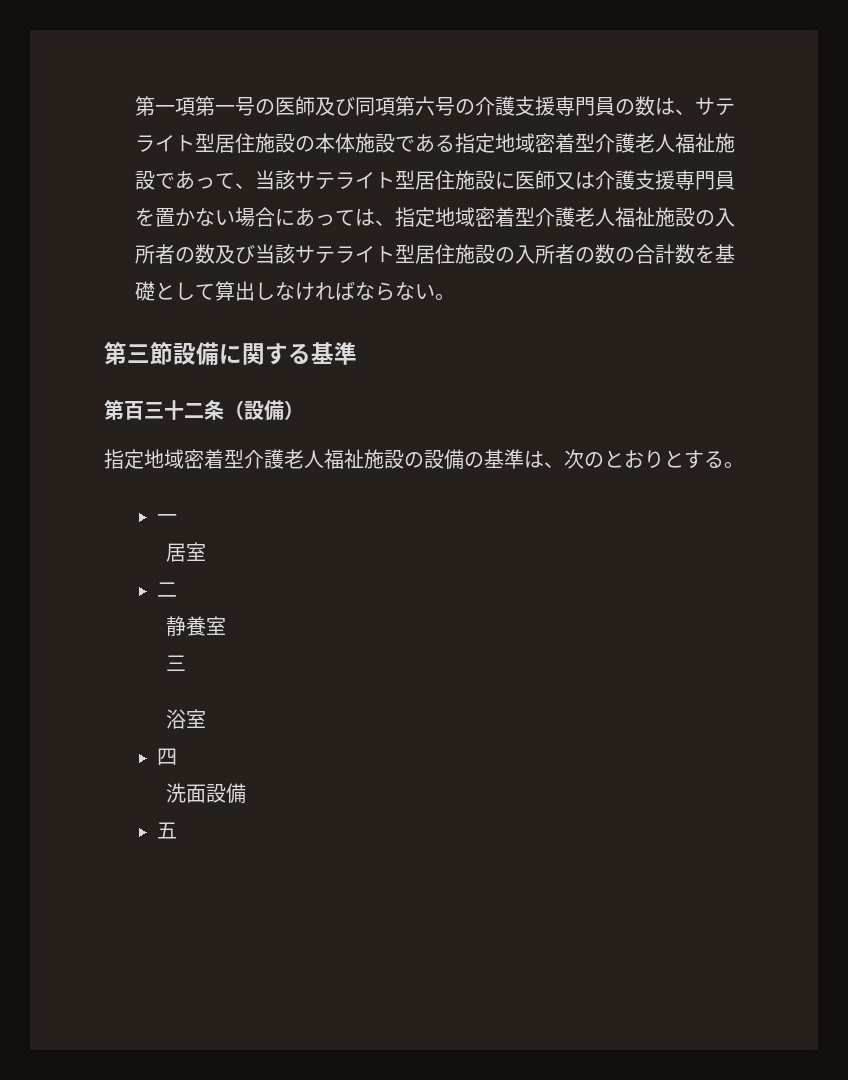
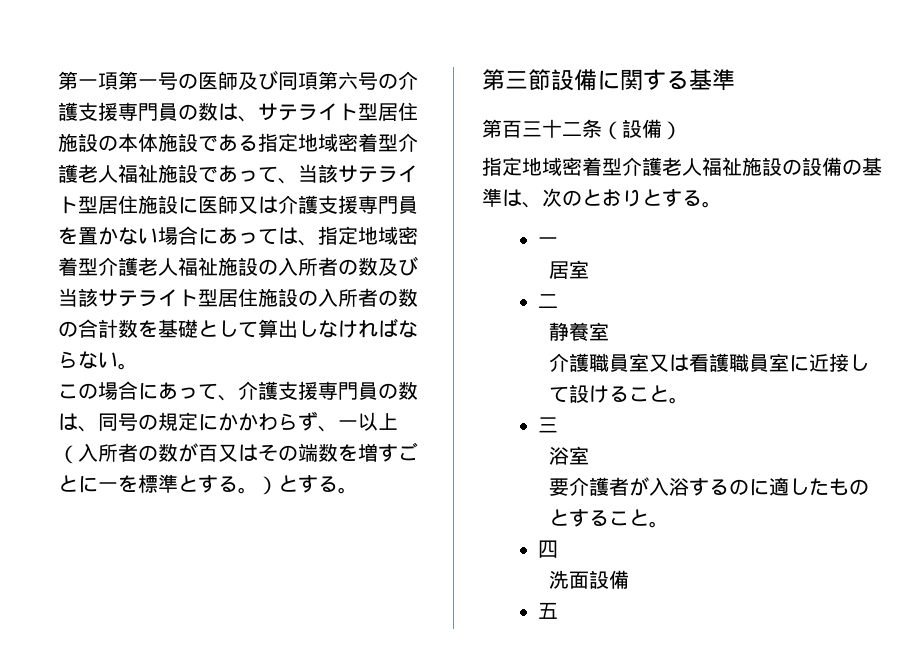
(455, 297) none -> [57,381,418,401] [57,411,398,432] [57,442,418,464] [57,474,358,495] // この場合にあって、介護支援専門員の数は、同号の規定にかかわらず、一以上（入所者の数が百又はその端数を増すごとに一を標準とする。）とする。
[165,655,186,671] [165,709,206,729] 三 // 浴室 -> [549,353,870,372] [549,384,690,404] [537,417,558,433] [549,446,590,465] [549,477,870,496] [549,509,670,528] 介護職員室又は看護職員室に近接して設けること。 // 三 // 浴室 // 要介護者が入浴するのに適したものとすること。

